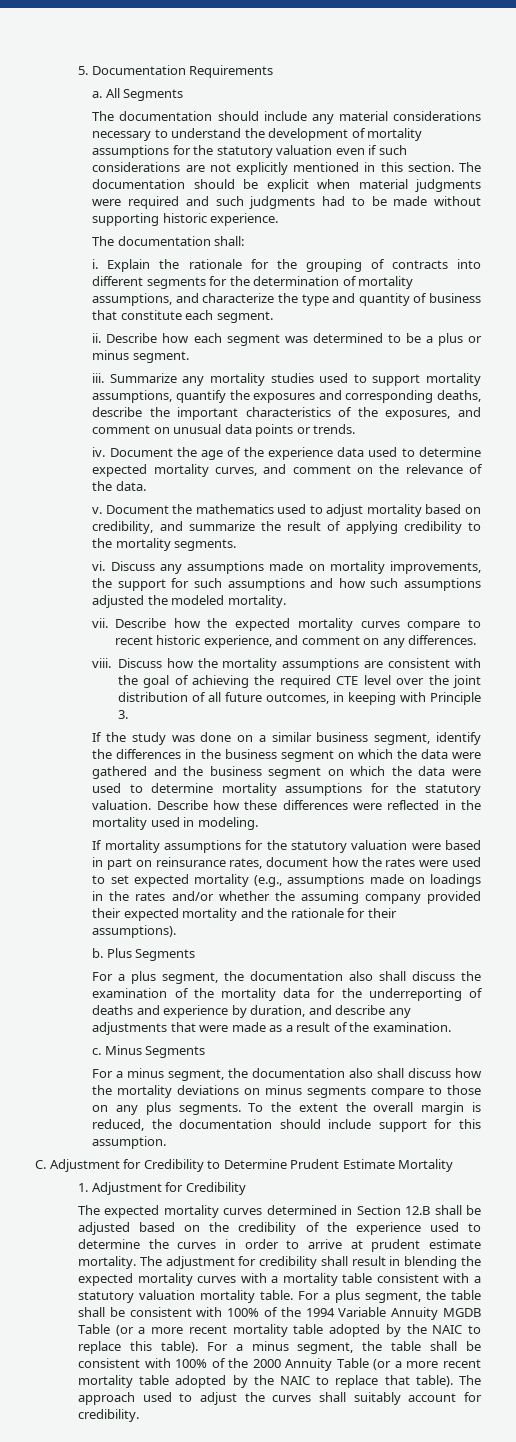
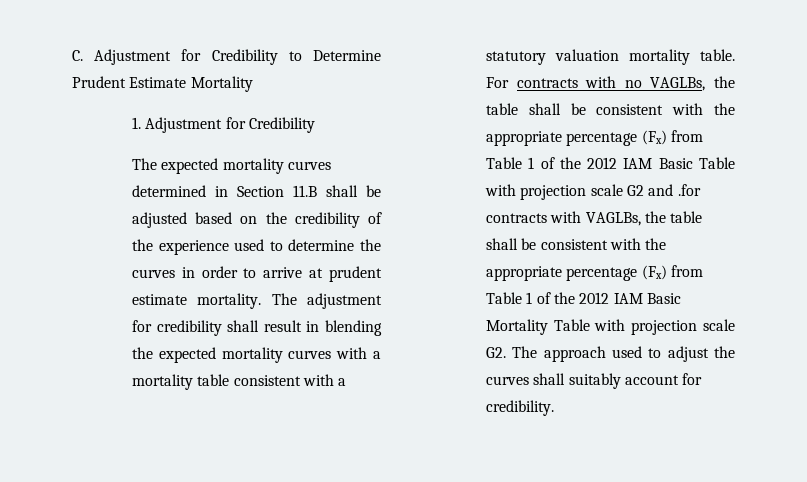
[77,65,274,78] [92,88,184,101] [92,111,482,124] [92,128,423,141] [92,145,407,158] [92,162,481,175] [92,179,482,192] [92,196,482,209] [92,213,279,226] [92,236,245,246] [92,259,481,272] [92,276,414,289] [92,293,481,306] [92,310,273,323] [92,333,482,346] [92,350,189,363] [92,373,481,386] [92,390,482,403] [92,407,482,420] [92,424,356,437] [92,447,481,460] [92,464,483,477] [92,481,146,491] [92,504,482,517] [92,521,481,534] [92,538,237,551] [92,561,482,574] [92,578,481,591] [92,595,286,608] [92,618,482,631] [114,635,477,648] [92,658,481,671] [117,675,482,688] [117,692,481,705] [117,710,128,719] [92,732,482,745] [92,749,481,762] [92,766,482,779] [92,783,482,796] [92,800,481,810] [92,817,258,830] [92,840,481,853] [92,857,481,870] [92,874,481,887] [92,891,481,904] [92,908,397,921] [92,925,177,938] [92,948,196,961] [92,971,481,984] [92,988,483,1001] [92,1005,411,1018] [92,1022,451,1035] [92,1045,206,1058] [92,1068,482,1081] [92,1085,481,1098] [92,1102,481,1115] [92,1119,482,1132] [92,1136,167,1149] 5. Documentation Requirements // a. All Segments // The documentation should include any material considerations necessary to understand the development of mortality assumptions for the statutory valuation even if such considerations are not explicitly mentioned in this section. The documentation should be explicit when material judgments were required and such judgments had to be made without supporting historic experience. // The documentation shall: // i. Explain the rationale for the grouping of contracts into different segments for the determination of mortality assumptions, and characterize the type and quantity of business that constitute each segment. // ii. Describe how each segment was determined to be a plus or minus segment. // iii. Summarize any mortality studies used to support mortality assumptions, quantify the exposures and corresponding deaths, describe the important characteristics of the exposures, and comment on unusual data points or trends. // iv. Document the age of the experience data used to determine expected mortality curves, and comment on the relevance of the data. // v. Document the mathematics used to adjust mortality based on credibility, and summarize the result of applying credibility to the mortality segments. // vi. Discuss any assumptions made on mortality improvements, the support for such assumptions and how such assumptions adjusted the modeled mortality. // vii. Describe how the expected mortality curves compare to recent historic experience, and comment on any differences. // viii. Discuss how the mortality assumptions are consistent with the goal of achieving the required CTE level over the joint distribution of all future outcomes, in keeping with Principle 3. // If the study was done on a similar business segment, identify the differences in the business segment on which the data were gathered and the business segment on which the data were used to determine mortality assumptions for the statutory valuation. Describe how these differences were reflected in the mortality used in modeling. // If mortality assumptions for the statutory valuation were based in part on reinsurance rates, document how the rates were used to set expected mortality (e.g., assumptions made on loadings in the rates and/or whether the assuming company provided their expected mortality and the rationale for their assumptions). // b. Plus Segments // For a plus segment, the documentation also shall discuss the examination of the mortality data for the underreporting of deaths and experience by duration, and describe any adjustments that were made as a result of the examination. // c. Minus Segments // For a minus segment, the documentation also shall discuss how the mortality deviations on minus segments compare to those on any plus segments. To the extent the overall margin is reduced, the documentation should include support for this assumption. // -> (72, 55) none
[405,1206,431,1215] 12.B -> [292,185,317,197] 11.B
[322,1290,481,1303] [77,1307,481,1320] [77,1324,481,1337] [77,1341,482,1354] [77,1358,481,1371] [77,1375,453,1388] a plus segment, the table shall be consistent with 100% of the 1994 Variable Annuity MGDB Table (or a more recent mortality table adopted by the NAIC to replace this table). For a minus segment, the table shall be consistent with 100% of the 2000 Annuity Table (or a more recent mortality table adopted by the NAIC to replace that table). -> [516,76,735,91] [485,103,735,115] [485,130,703,146] [485,157,735,169] [484,184,701,200] [485,211,703,226] [485,238,667,250] [485,265,703,281] [485,292,681,304] [485,319,735,335] [485,347,506,358] contracts with no VAGLBs, the table shall be consistent with the appropriate percentage (Fx) from Table 1 of the 2012 IAM Basic Table with projection scale G2 and .for contracts with VAGLBs, the table shall be consistent with the appropriate percentage (Fx) from Table 1 of the 2012 IAM Basic Mortality Table with projection scale G2.

